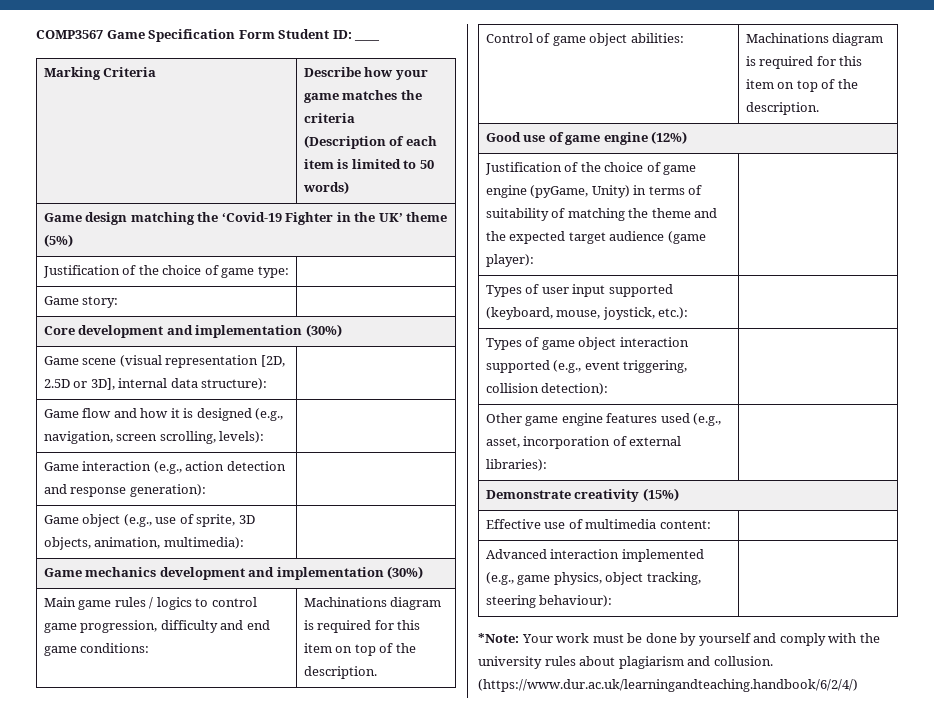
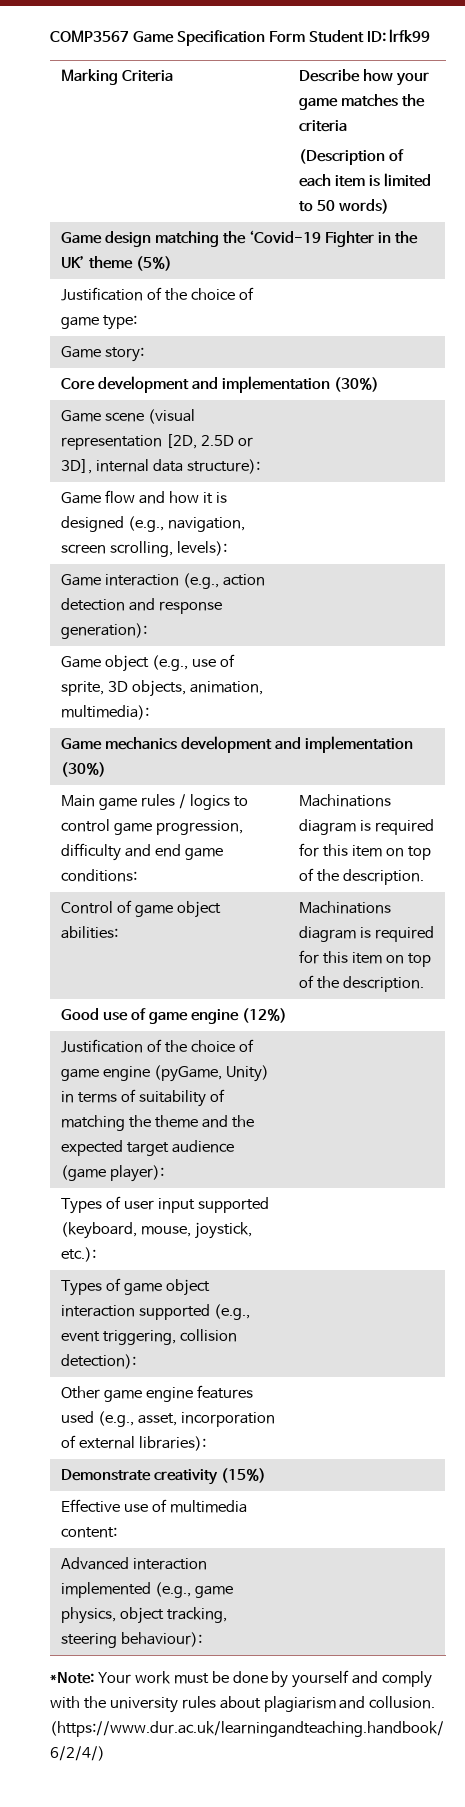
[354,39,381,41] ____ -> [389,29,431,43] lrfk99

